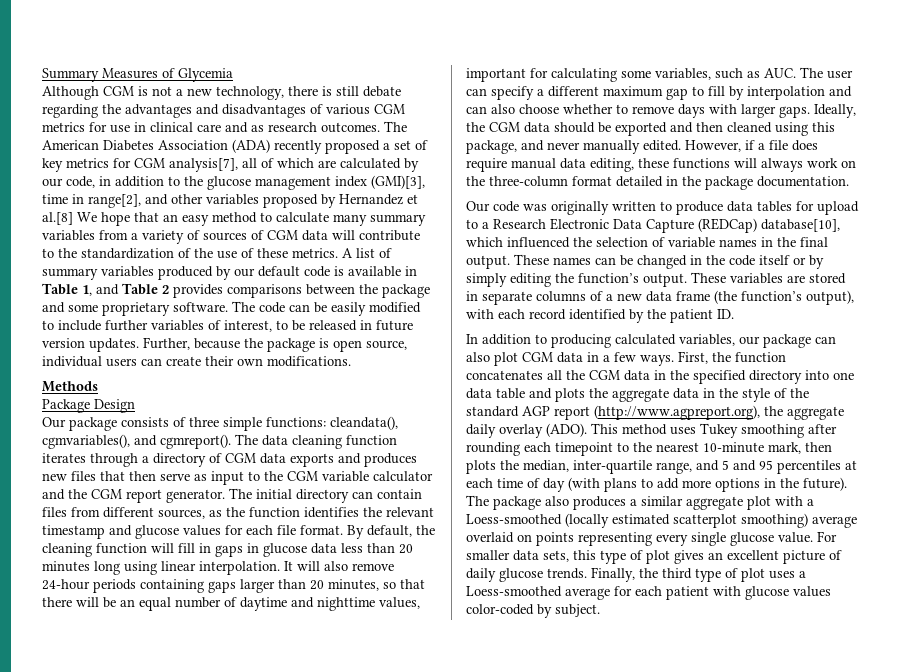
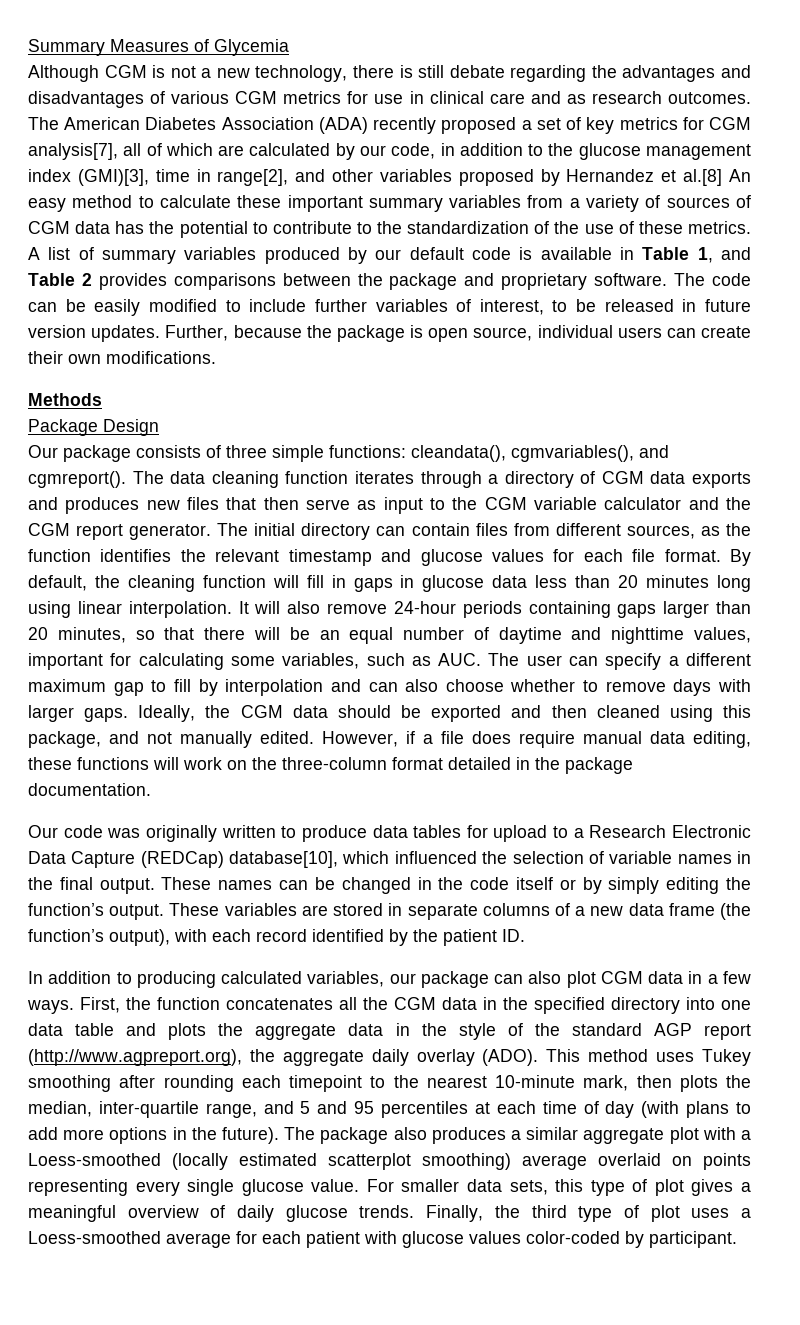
[77,212,178,226] We hope that an -> [728,169,751,182] An
[333,214,367,226] many -> [237,195,363,212] these important
[332,230,355,240] will -> [115,221,268,238] has the potential to
[68,304,98,312] some -> (495, 279) none
[547,142,580,150] never -> [147,732,172,744] not
[761,158,803,172] always -> (179, 763) none
[708,550,825,564] an excellent picture -> [740,1182,751,1192] [28,1205,199,1222] a meaningful overview
[555,604,600,617] subject. -> [649,1231,737,1248] participant.

